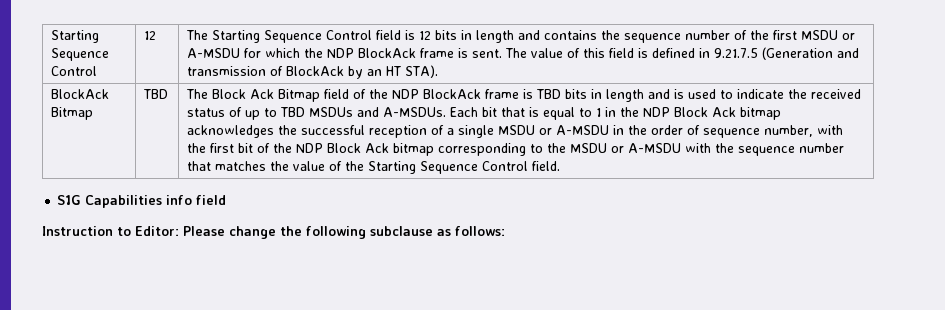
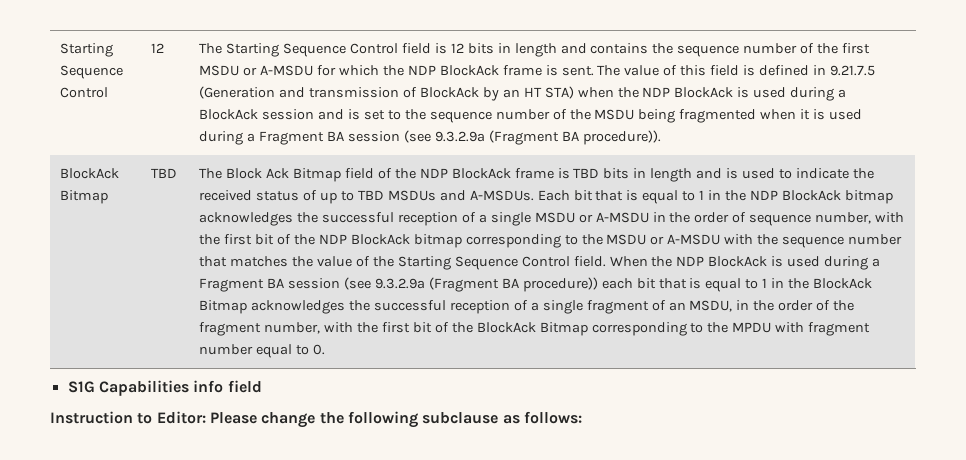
[405,65,439,78] STA). -> [544,86,847,101] [199,109,862,123] [199,130,661,145] STA) when the NDP BlockAck is used during a BlockAck session and is set to the sequence number of the MSDU being fragmented when it is used during a Fragment BA session (see 9.3.2.9a (Fragment BA procedure)).
[674,107,737,117] Block Ack -> [781,190,841,201] BlockAck
[327,143,390,153] Block Ack -> [350,234,410,245] BlockAck
(561, 166) none -> [609,256,880,270] [199,277,872,292] [199,300,855,314] [199,322,871,336] [199,344,326,358] When the NDP BlockAck is used during a Fragment BA session (see 9.3.2.9a (Fragment BA procedure)) each bit that is equal to 1 in the BlockAck Bitmap acknowledges the successful reception of a single fragment of an MSDU, in the order of the fragment number, with the first bit of the BlockAck Bitmap corresponding to the MPDU with fragment number equal to 0.

